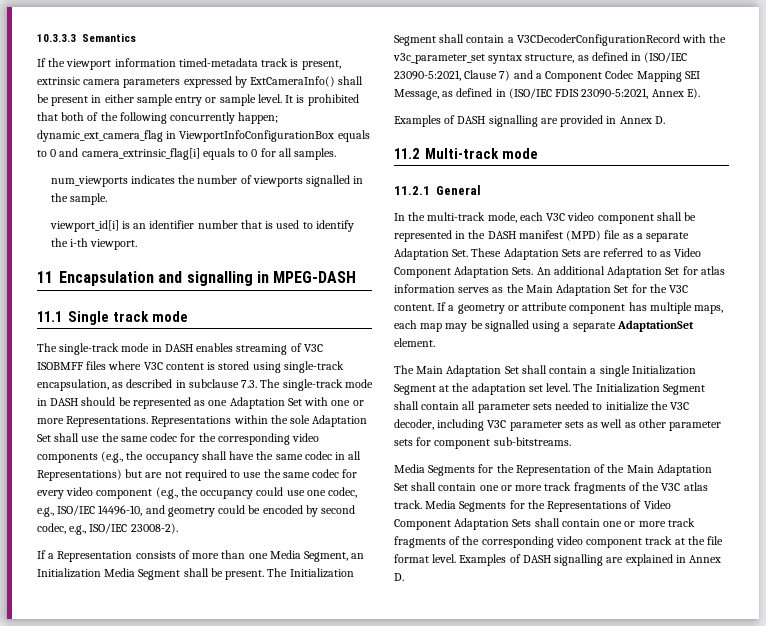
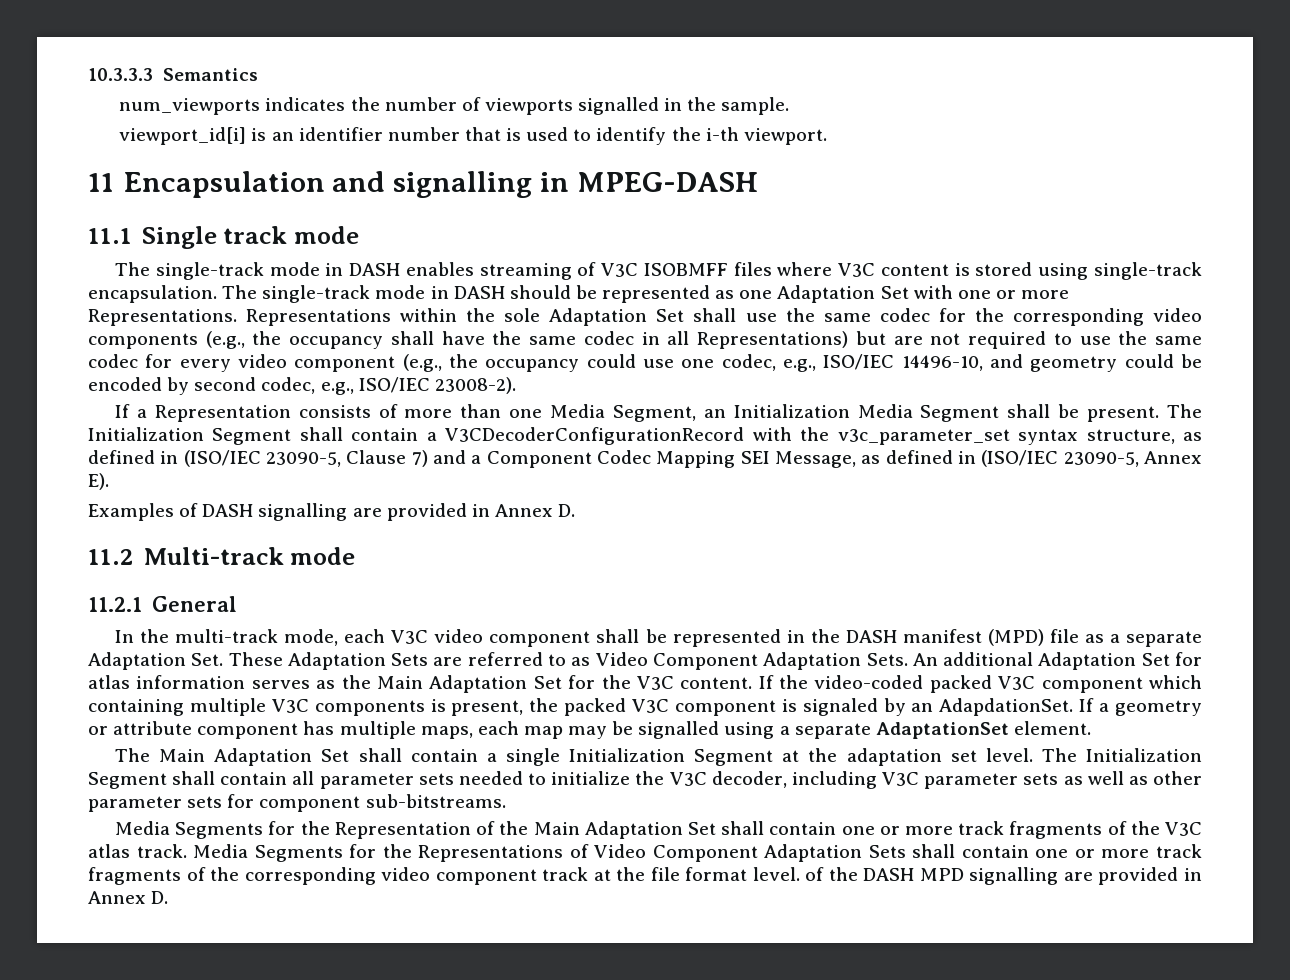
[37,58,341,70] [37,76,364,88] [37,94,359,106] [37,112,279,124] [37,130,370,142] [37,148,337,160] // If the viewport information timed-metadata track is present, extrinsic camera parameters expressed by ExtCameraInfo() shall be present in either sample entry or sample level. It is prohibited that both of the following concurrently happen; dynamic_ext_camera_flag in ViewportInfoConfigurationBox equals to 0 and camera_extrinsic_flag[i] equals to 0 for all samples. -> (258, 74) none
[37,379,258,391] encapsulation, as described in subclause 7.3. -> [88,285,217,303] encapsulation.
[394,70,461,81] 23090-5:2021, -> [266,452,341,467] 23090-5,
[555,88,649,99] FDIS 23090-5:2021, -> [1063,452,1139,467] 23090-5,
(447, 306) none -> [779,675,1203,693] [88,698,1095,716] the video-coded packed V3C component which containing multiple V3C components is present, the packed V3C component is signaled by an AdapdationSet. If
[459,554,673,566] Examples of DASH signalling are explained -> [805,867,1179,885] of the DASH MPD signalling are provided

